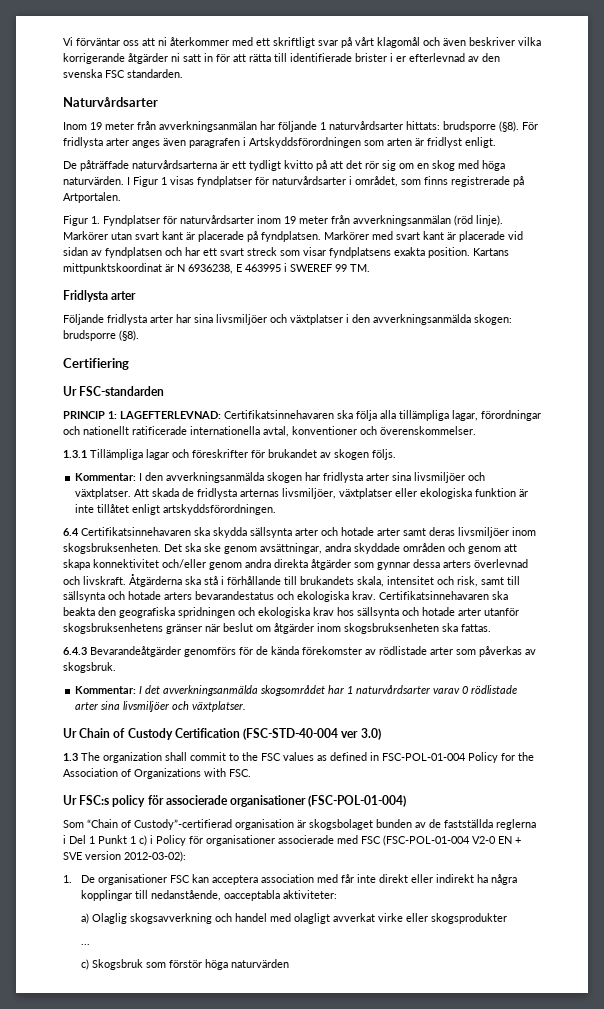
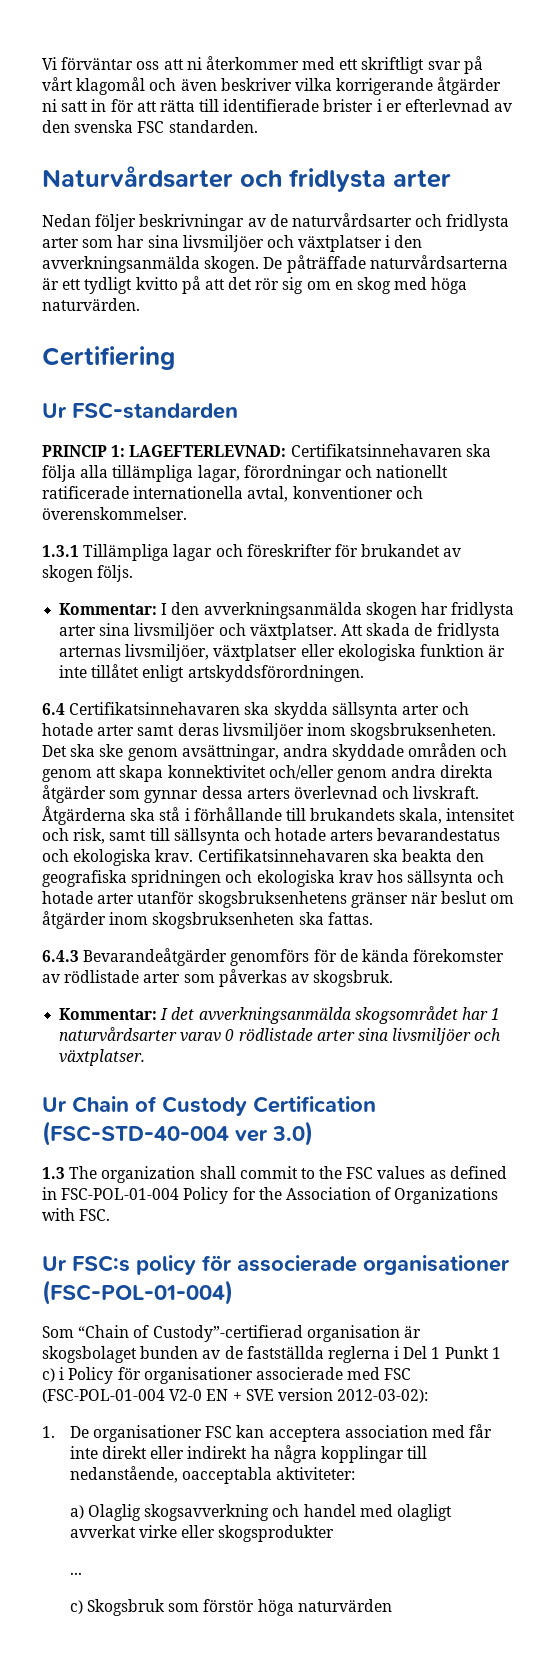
[63,121,538,132] [63,137,496,148] // Inom 19 meter från avverkningsanmälan har följande 1 naturvårdsarter hittats: brudsporre (§8). För fridlysta arter anges även paragrafen i Artskyddsförordningen som arten är fridlyst enligt. // -> [240,168,451,192] [42,213,510,231] [42,235,423,252] [42,256,260,273] och fridlysta arter // Nedan följer beskrivningar av de naturvårdsarter och fridlysta arter som har sina livsmiljöer och växtplatser i den avverkningsanmälda skogen.
[127,176,524,187] [63,192,121,203] [63,215,503,226] [63,231,523,242] [63,247,509,258] [63,263,370,274] [63,290,137,302] [63,314,512,325] [63,330,139,341] I Figur 1 visas fyndplatser för naturvårdsarter i området, som finns registrerade på Artportalen. // Figur 1. Fyndplatser för naturvårdsarter inom 19 meter från avverkningsanmälan (röd linje). Markörer utan svart kant är placerade på fyndplatsen. Markörer med svart kant är placerade vid sidan av fyndplatsen och har ett svart streck som visar fyndplatsens exakta position. Kartans mittpunktskoordinat är N 6936238, E 463995 i SWEREF 99 TM. // Fridlysta arter // Följande fridlysta arter har sina livsmiljöer och växtplatser i den avverkningsanmälda skogen: brudsporre (§8). -> (140, 304) none

